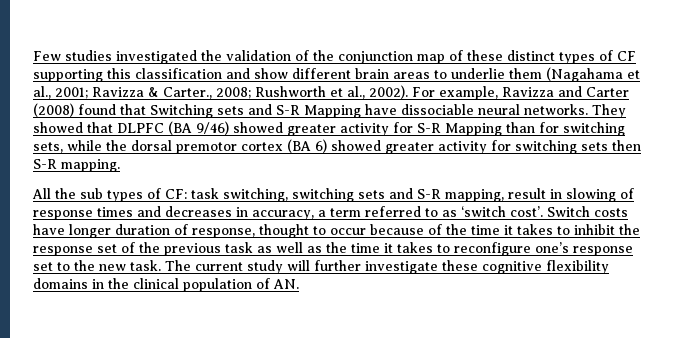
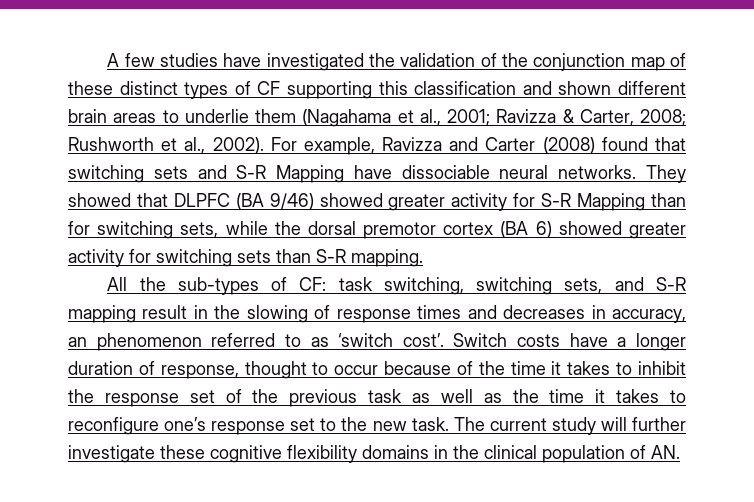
[33,50,112,61] Few studies -> [107,53,262,67] A few studies have
[254,68,288,79] show -> [558,81,612,95] shown
[163,87,212,99] Carter., -> [579,109,634,126] Carter,
[150,104,213,118] Switching -> [68,165,144,183] switching
[612,140,641,151] then -> [276,249,311,263] than
[80,188,143,202] sub types -> [177,277,259,295] sub-types
[358,188,504,202] sets and S-R mapping, -> [564,277,686,294] [68,305,136,323] sets, and S-R mapping
(562, 194) none -> [214,305,241,319] the
[318,208,361,217] a term -> [68,333,202,351] an phenomenon
(65, 229) none -> [617,337,627,347] a

